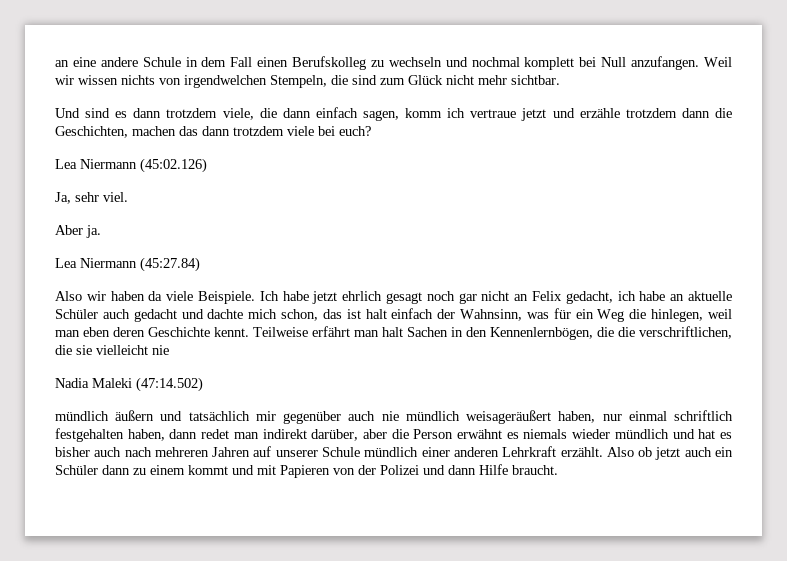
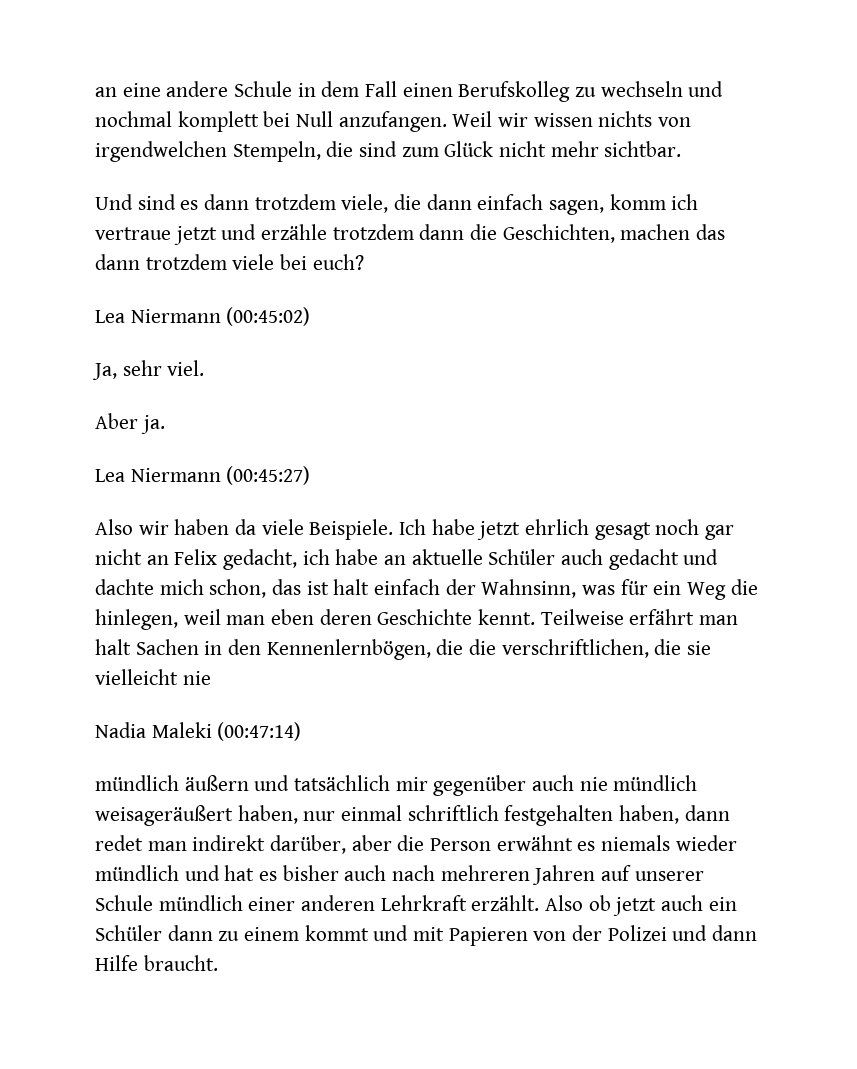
[140,158,207,173] (45:02.126) -> [226,307,311,326] (00:45:02)
[140,257,200,272] (45:27.84) -> [226,466,311,485] (00:45:27)
[136,377,203,392] (47:14.502) -> [217,722,302,741] (00:47:14)

